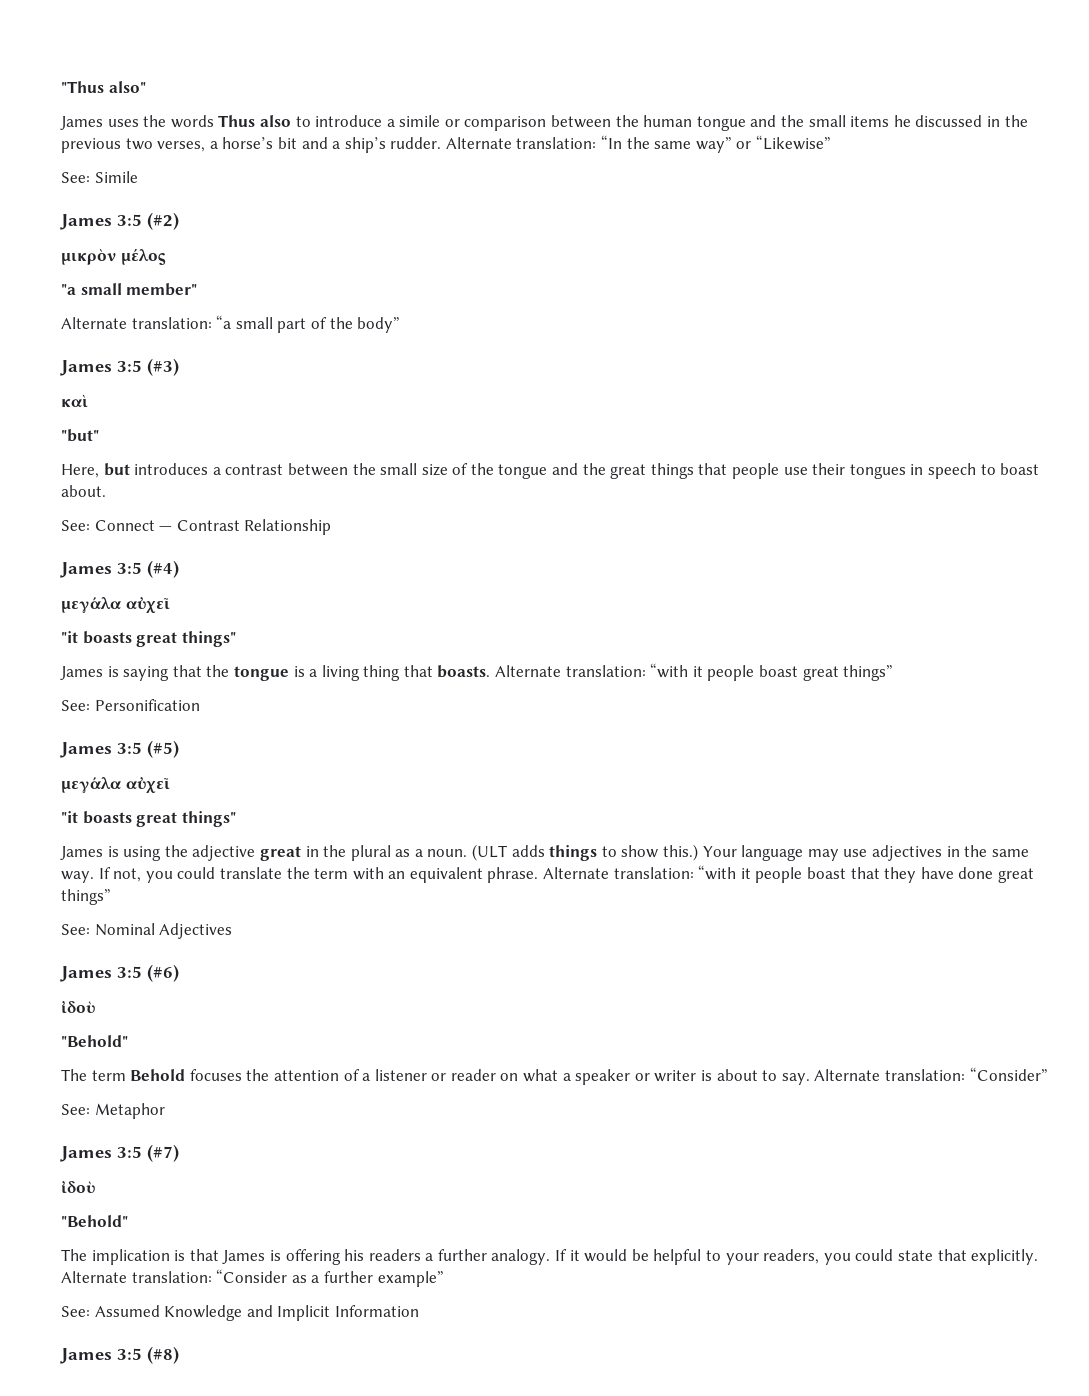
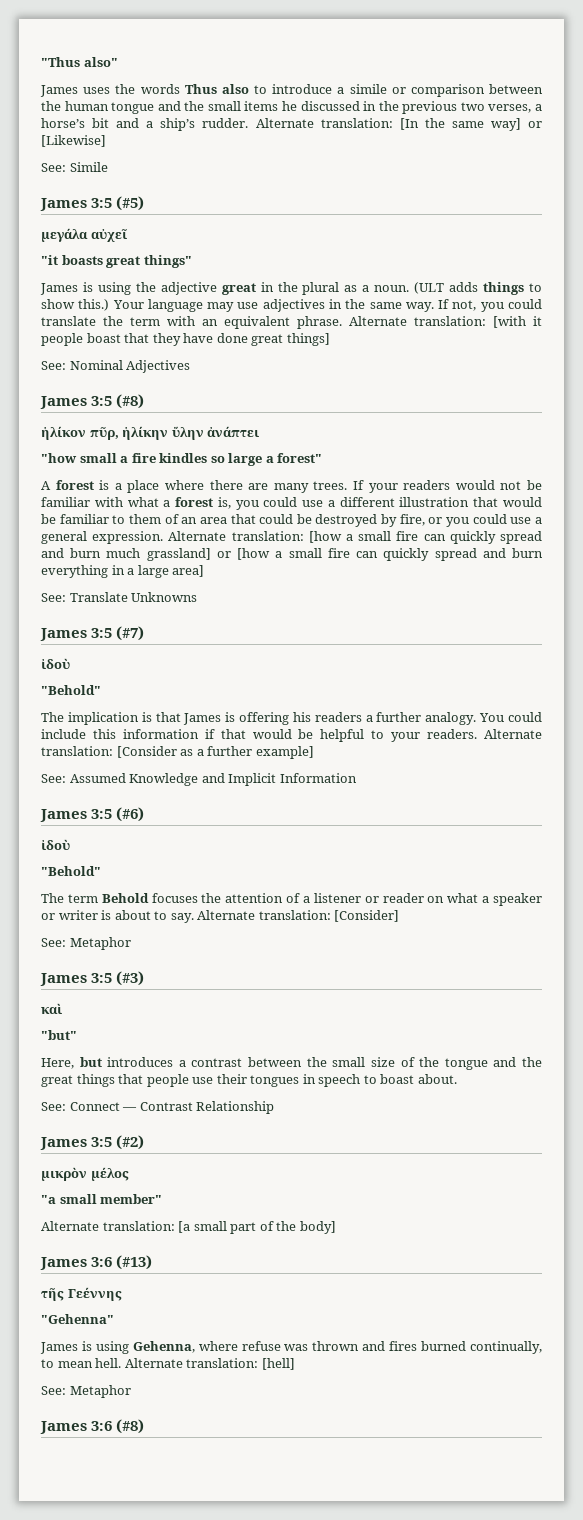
[601,135,832,153] “In the same way” or “Likewise” -> [399,118,542,131] [41,135,106,147] [In the same way] or [Likewise]
[60,212,179,230] [61,248,166,265] [61,283,198,296] [61,315,401,333] [60,358,179,376] [61,394,88,407] [61,429,99,442] [61,463,1040,479] [61,485,106,497] [61,519,332,535] [60,560,179,578] [61,597,170,614] [61,631,236,647] [60,663,894,681] [61,699,200,711] // James 3:5 (#2) // μικρὸν μέλος // "a small member" // Alternate translation: “a small part of the body” // James 3:5 (#3) // καὶ // "but" // Here, but introduces a contrast between the small size of the tongue and the great things that people use their tongues in speech to boast about. // See: Connect — Contrast Relationship // James 3:5 (#4) // μεγάλα αὐχεῖ // "it boasts great things" // James is saying that the tongue is a living thing that boasts. Alternate translation: “with it people boast great things” // See: Personification -> (108, 167) none
[698,865,737,880] “with -> [493,316,526,328] [with
[61,889,111,905] things” -> [286,333,330,346] things]
(233, 931) none -> [40,394,145,409] [41,426,260,440] [41,453,323,466] [41,480,543,493] [41,497,542,510] [41,514,542,527] [41,531,542,544] [41,548,543,561] [41,565,205,578] [41,592,198,602] [40,626,145,641] [41,658,70,669] [41,685,101,695] [41,712,543,725] [41,729,543,742] [41,746,314,759] [41,773,357,786] // James 3:5 (#8) // ἡλίκον πῦρ, ἡλίκην ὕλην ἀνάπτει // "how small a fire kindles so large a forest" // A forest is a place where there are many trees. If your readers would not be familiar with what a forest is, you could use a different illustration that would be familiar to them of an area that could be destroyed by fire, or you could use a general expression. Alternate translation: [how a small fire can quickly spread and burn much grassland] or [how a small fire can quickly spread and burn everything in a large area] // See: Translate Unknowns // James 3:5 (#7) // ἰδοὺ // "Behold" // The implication is that James is offering his readers a further analogy. You could include this information if that would be helpful to your readers. Alternate translation: [Consider as a further example] // See: Assumed Knowledge and Implicit Information
[969,1067,1048,1081] “Consider” -> [334,910,400,922] [Consider]
[147,1144,179,1162] [61,1181,95,1193] [61,1215,128,1227] [61,1249,1039,1265] [61,1269,444,1287] [61,1305,419,1321] [60,1348,142,1364] (#7) // ἰδοὺ // "Behold" // The implication is that James is offering his readers a further analogy. If it would be helpful to your readers, you could state that explicitly. Alternate translation: “Consider as a further example” // See: Assumed Knowledge and Implicit Information // James 3:5 -> [116,971,145,986] [41,1003,62,1014] [41,1030,77,1040] [41,1057,543,1070] [41,1074,457,1087] [41,1101,275,1114] [40,1135,145,1150] [41,1167,129,1181] [41,1194,163,1204] [41,1221,336,1234] [40,1255,153,1270] [41,1287,122,1301] [41,1314,114,1324] [40,1341,543,1354] [41,1358,295,1370] [41,1385,131,1398] [40,1421,113,1434] (#3) // καὶ // "but" // Here, but introduces a contrast between the small size of the tongue and the great things that people use their tongues in speech to boast about. // See: Connect — Contrast Relationship // James 3:5 (#2) // μικρὸν μέλος // "a small member" // Alternate translation: [a small part of the body] // James 3:6 (#13) // τῆς Γεέννης // "Gehenna" // James is using Gehenna, where refuse was thrown and fires burned continually, to mean hell. Alternate translation: [hell] // See: Metaphor // James 3:6

